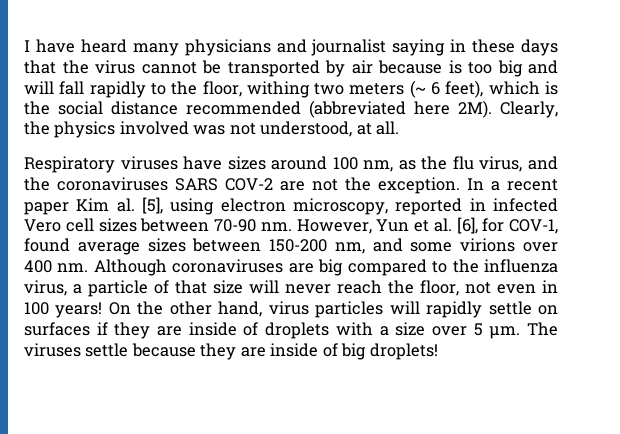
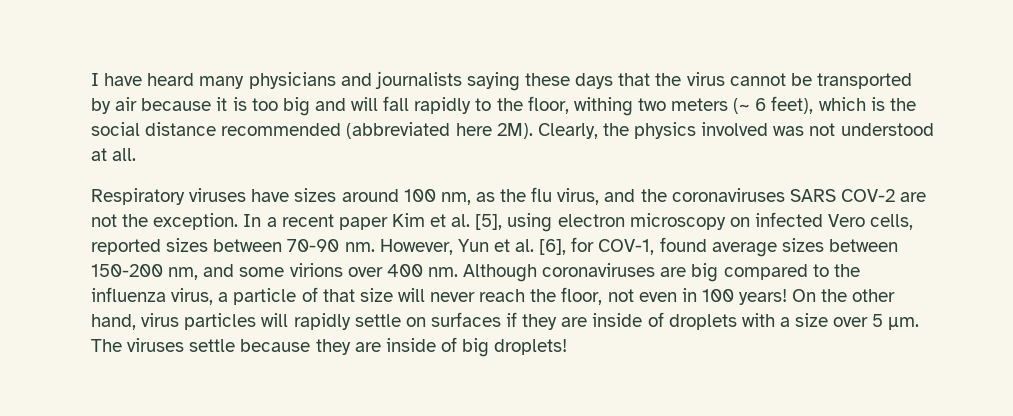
[311,39,467,56] journalist saying in -> [374,71,520,91] journalists saying
(442, 67) none -> [216,97,228,111] it
[260,121,353,137] understood, -> [840,123,934,136] understood
(110, 204) none -> [430,214,447,227] et
[293,198,558,215] [24,218,94,232] microscopy, reported in infected Vero cell -> [629,212,914,230] [91,239,161,255] microscopy on infected Vero cells, reported

